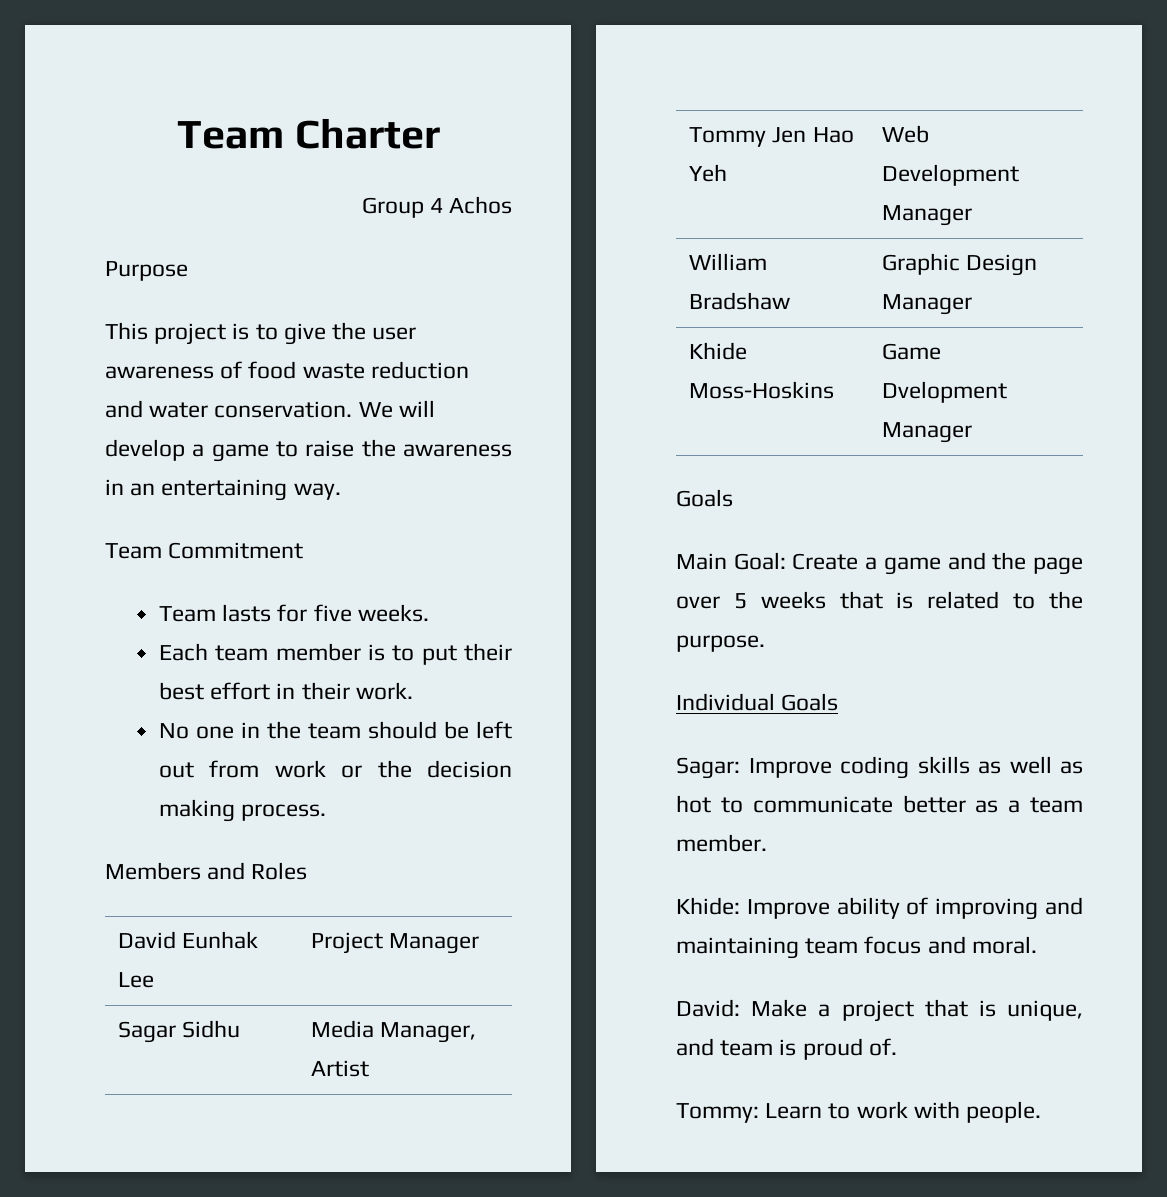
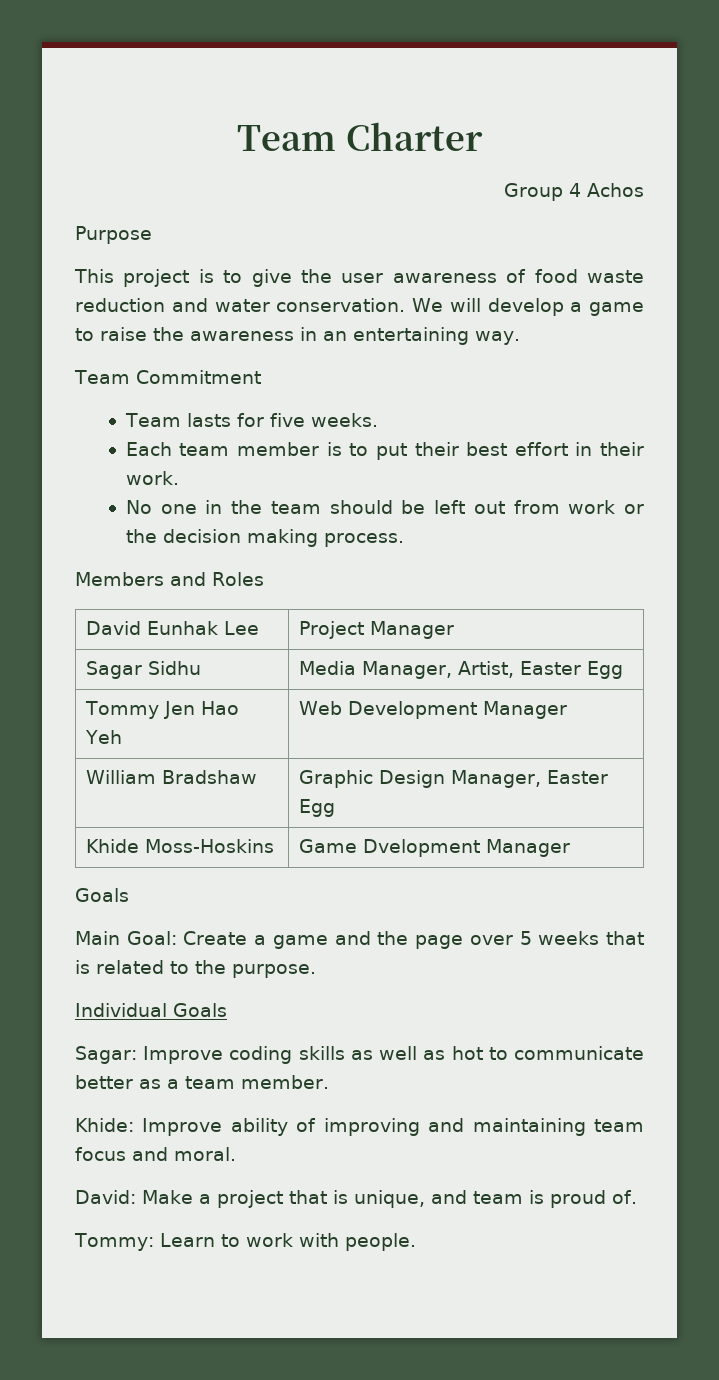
[311,1060,370,1077] Artist -> [457,661,623,679] Artist, Easter Egg
[882,294,973,315] Manager -> [450,770,608,788] [298,799,335,817] Manager, Easter Egg

